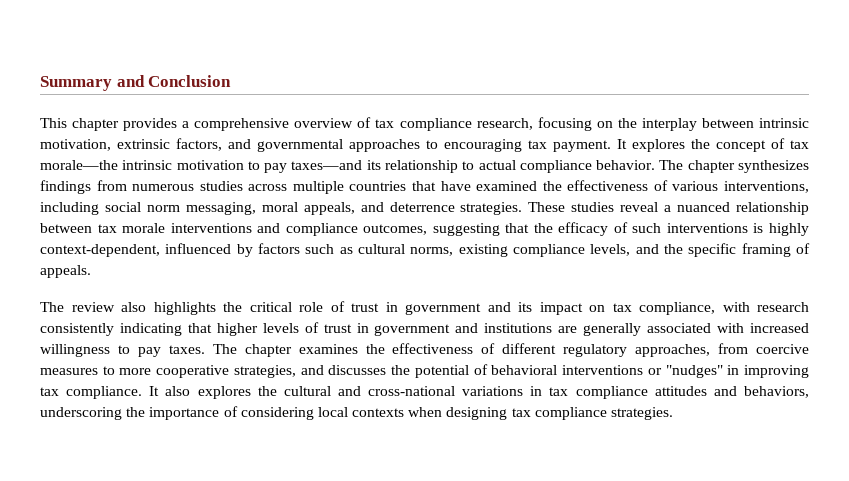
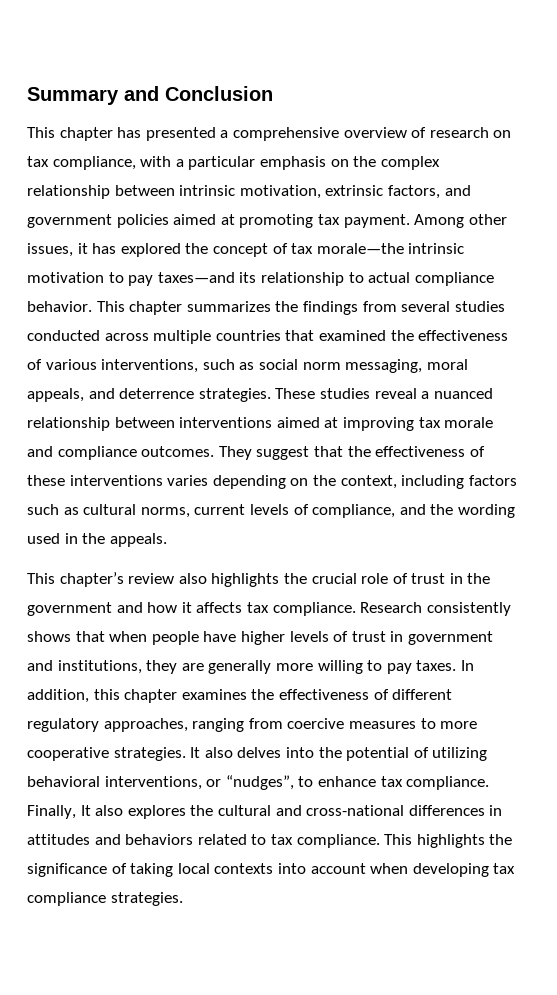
[123,118,178,131] provides -> [117,127,216,141] has presented
[375,117,697,131] tax compliance research, focusing on the interplay -> [429,127,512,138] [27,156,440,170] [27,185,110,199] research on tax compliance, with a particular emphasis on the complex relationship
[257,139,685,152] governmental approaches to encouraging tax payment. It explores -> [27,214,507,228] [27,243,181,257] government policies aimed at promoting tax payment. Among other issues, it has explored
[659,160,810,173] [40,180,243,194] The chapter synthesizes findings from numerous studies -> [96,301,505,315] [27,330,100,341] This chapter summarizes the findings from several studies conducted
[440,181,471,191] have -> (315, 335) none
[40,202,99,215] including -> [202,359,255,370] such as
(92, 228) none -> [179,417,414,431] interventions aimed at improving
[170,223,252,233] interventions -> (494, 422) none
[363,222,809,236] [40,243,253,257] outcomes, suggesting that the efficacy of such interventions is highly context-dependent, influenced by -> [141,446,485,460] [27,475,465,489] outcomes. They suggest that the effectiveness of these interventions varies depending on the context, including
[458,243,810,257] existing compliance levels, and the specific framing of -> [194,504,515,518] [27,533,106,544] current levels of compliance, and the wording used in the
[40,302,64,312] The -> [27,572,124,587] This chapter’s
[249,302,292,312] critical -> [311,573,357,584] crucial
[405,302,809,315] [40,323,212,336] government and its impact on tax compliance, with research consistently indicating that -> [467,573,491,584] [27,602,511,616] [27,631,237,645] the government and how it affects tax compliance. Research consistently shows that when people have
[484,323,809,336] [40,344,237,357] institutions are generally associated with increased willingness to pay taxes. The -> [57,660,474,674] [27,689,120,703] institutions, they are generally more willing to pay taxes. In addition, this
(711, 350) none -> [192,718,245,732] ranging
[233,364,810,378] [40,386,143,399] strategies, and discusses the potential of behavioral interventions or "nudges" in improving tax compliance. -> [113,747,488,761] [27,775,490,790] [27,805,76,819] strategies. It also delves into the potential of utilizing behavioral interventions, or “nudges”, to enhance tax compliance. Finally,
[462,386,809,399] [40,406,508,420] variations in tax compliance attitudes and behaviors, underscoring the importance of considering local contexts when designing -> [408,805,503,816] [27,834,513,848] [27,863,489,877] differences in attitudes and behaviors related to tax compliance. This highlights the significance of taking local contexts into account when developing

